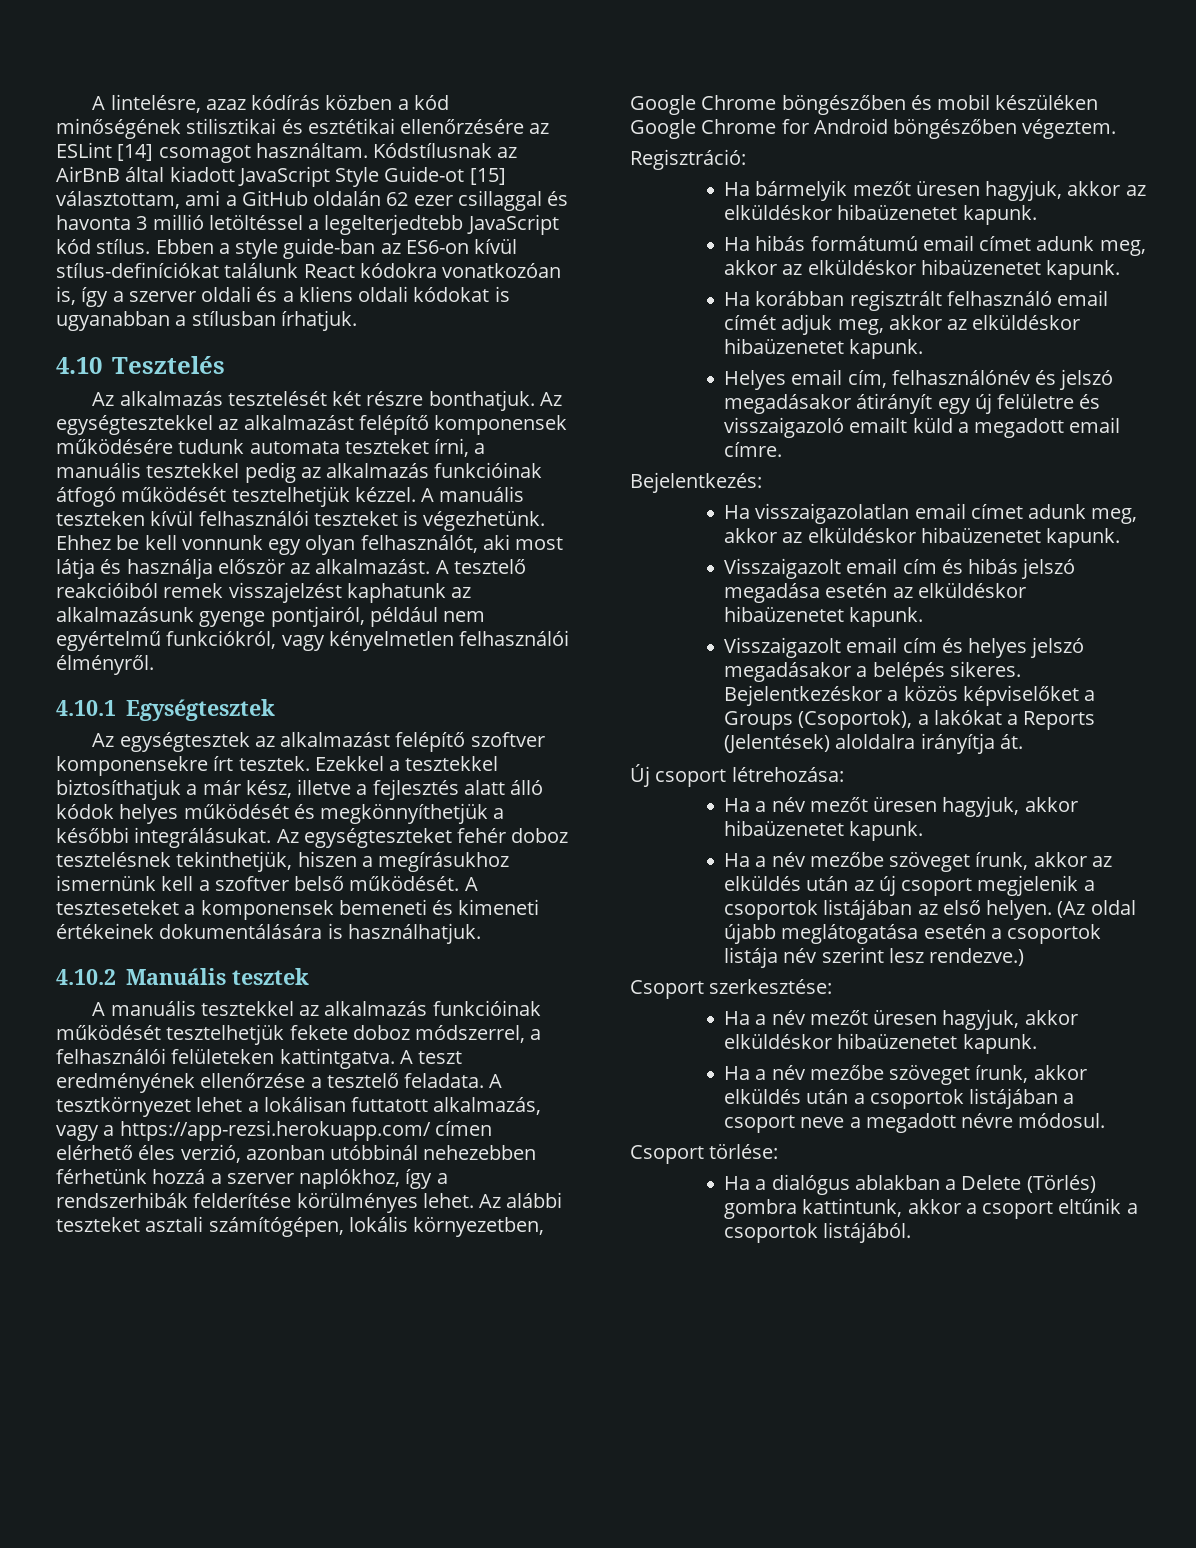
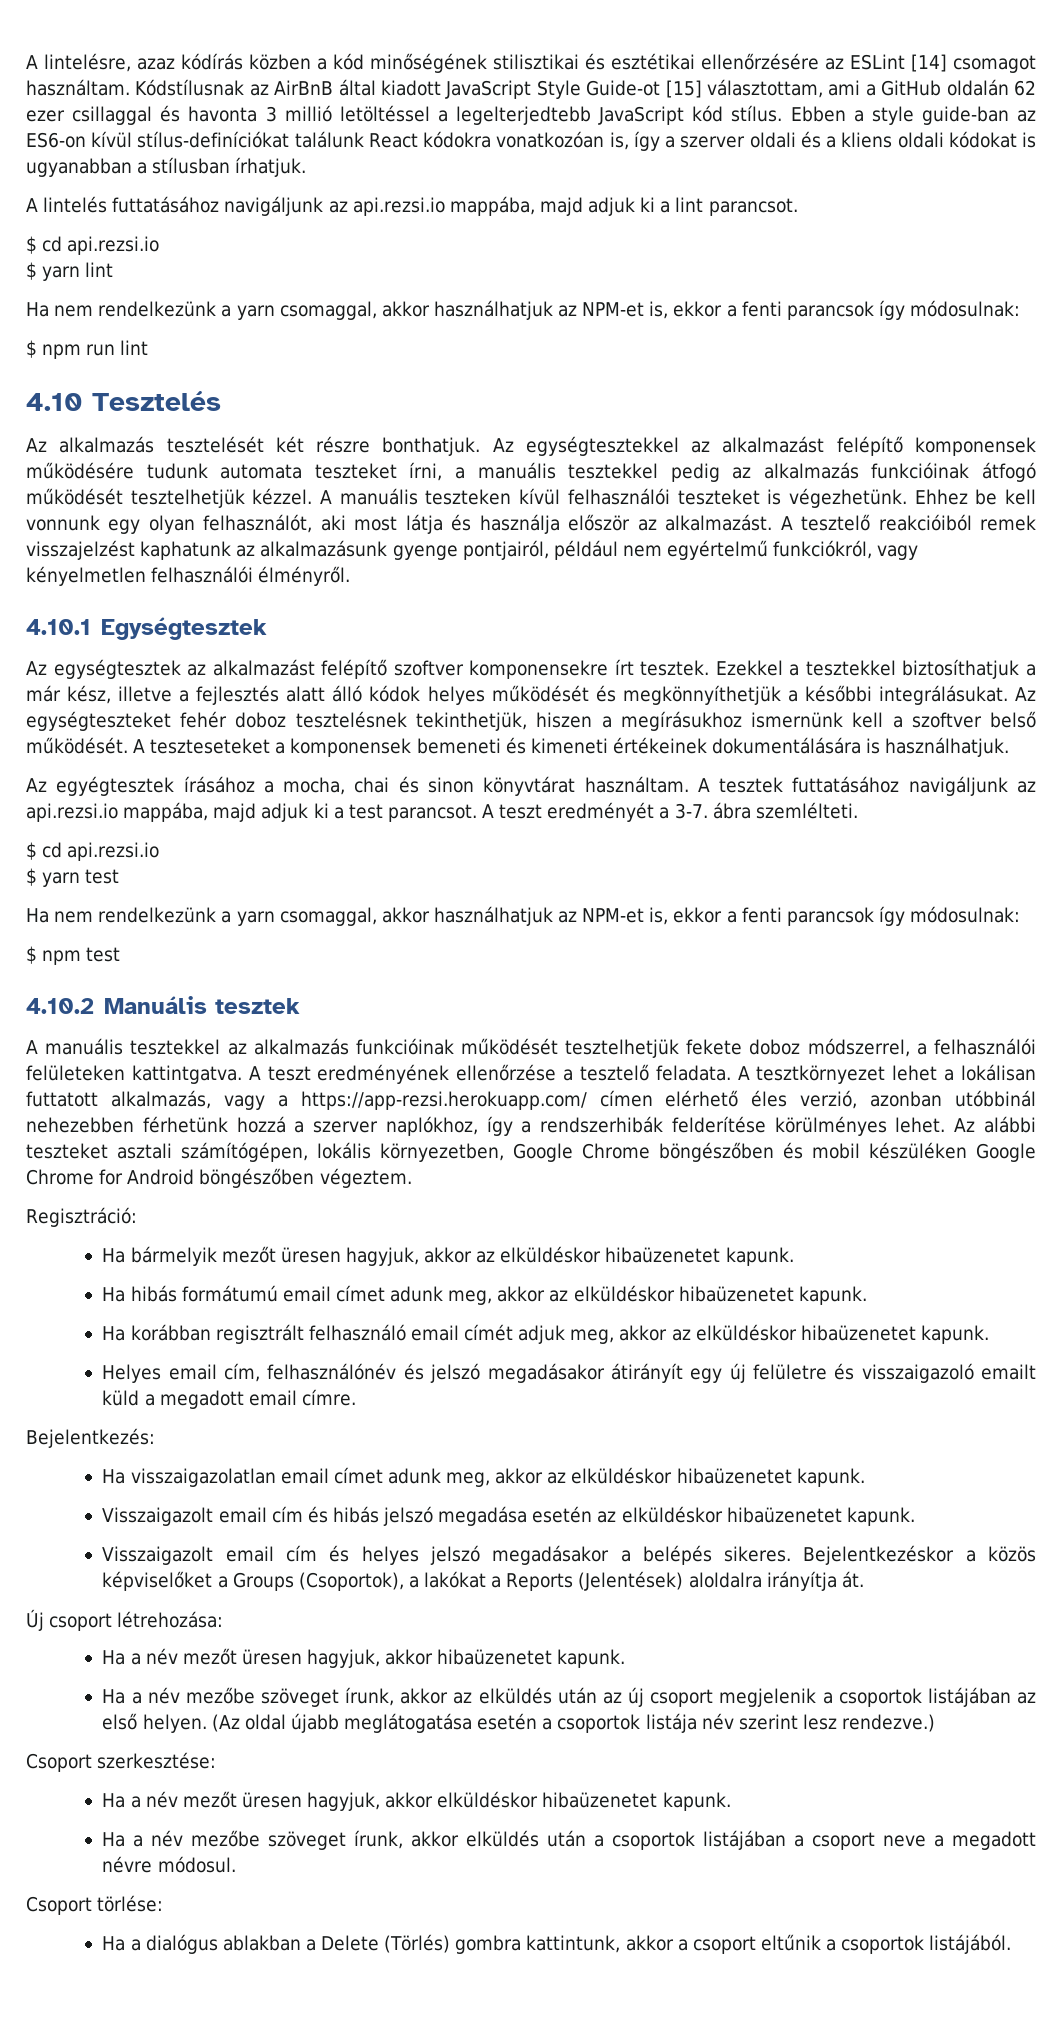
(357, 320) none -> [26,196,798,216] [26,236,160,255] [26,262,114,281] [26,300,1021,320] [26,340,149,359] // A lintelés futtatásához navigáljunk az api.rezsi.io mappába, majd adjuk ki a lint parancsot. // $ cd api.rezsi.io // $ yarn lint // Ha nem rendelkezünk a yarn csomaggal, akkor használhatjuk az NPM-et is, ekkor a fenti parancsok így módosulnak: // $ npm run lint
(481, 933) none -> [26,776,1037,796] [26,802,858,822] [26,842,160,861] [26,868,120,887] [26,906,1021,926] [26,946,121,965] // Az egyégtesztek írásához a mocha, chai és sinon könyvtárat használtam. A tesztek futtatásához navigáljunk az api.rezsi.io mappába, majd adjuk ki a test parancsot. A teszt eredményét a 3-7. ábra szemlélteti. // $ cd api.rezsi.io // $ yarn test // Ha nem rendelkezünk a yarn csomaggal, akkor használhatjuk az NPM-et is, ekkor a fenti parancsok így módosulnak: // $ npm test

